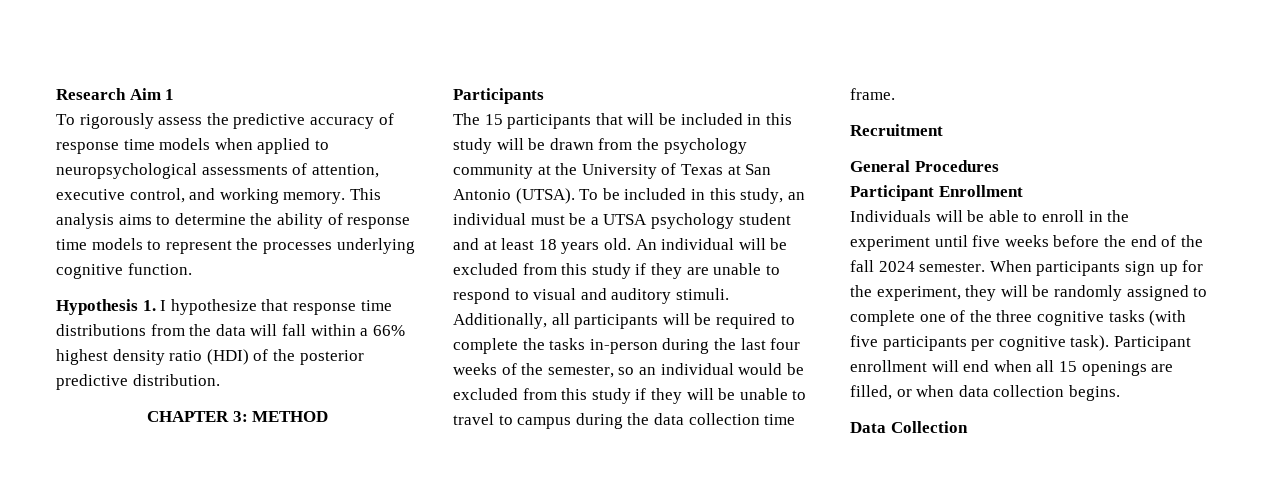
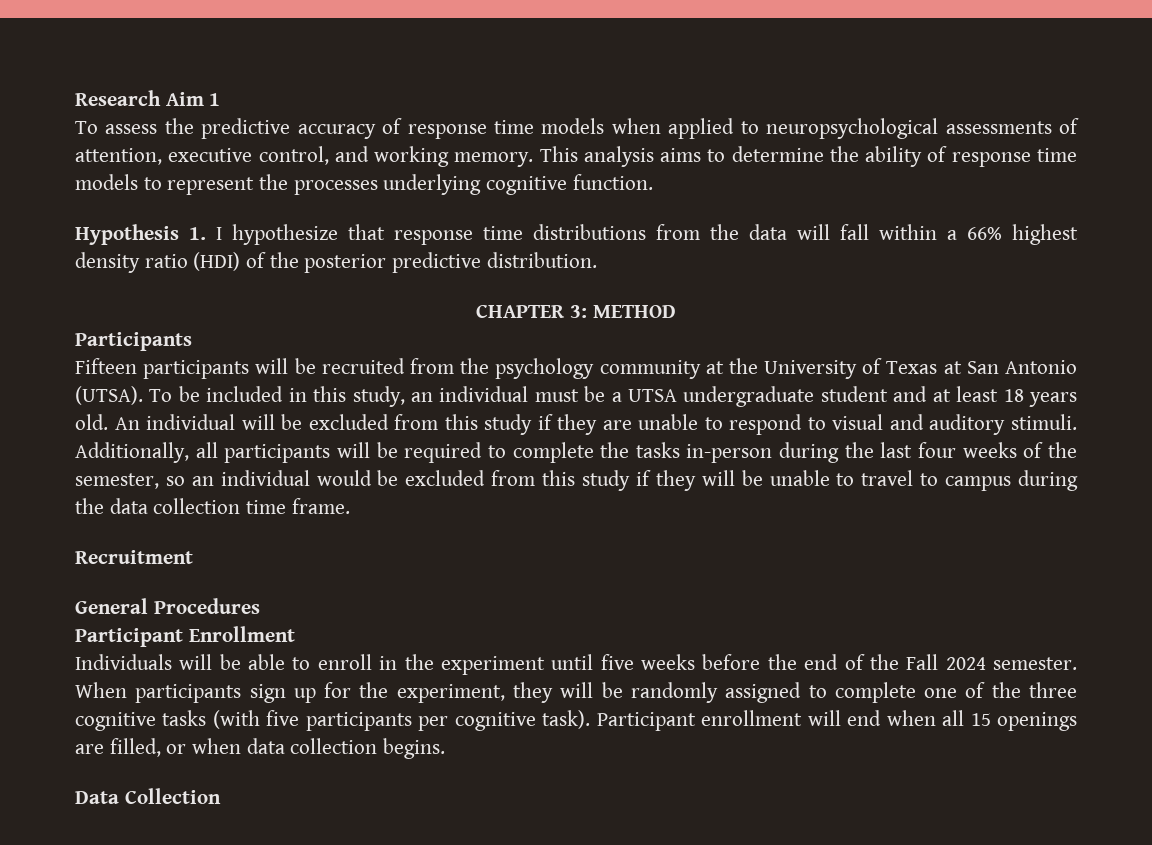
[79,113,154,129] rigorously -> (98, 127) none
[453,113,792,129] [453,138,594,154] The 15 participants that will be included in this study will be drawn -> [75,358,405,379] Fifteen participants will be recruited
[650,213,734,229] psychology -> [683,386,815,407] undergraduate
[850,260,874,272] fall -> [906,654,939,670] Fall

